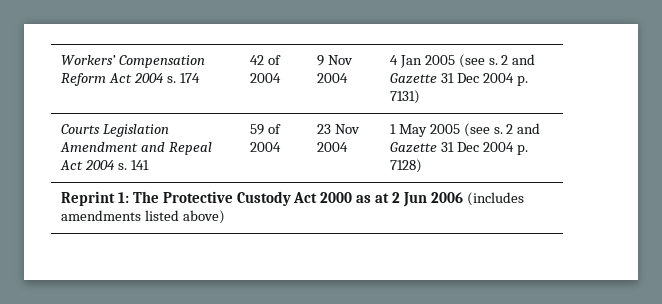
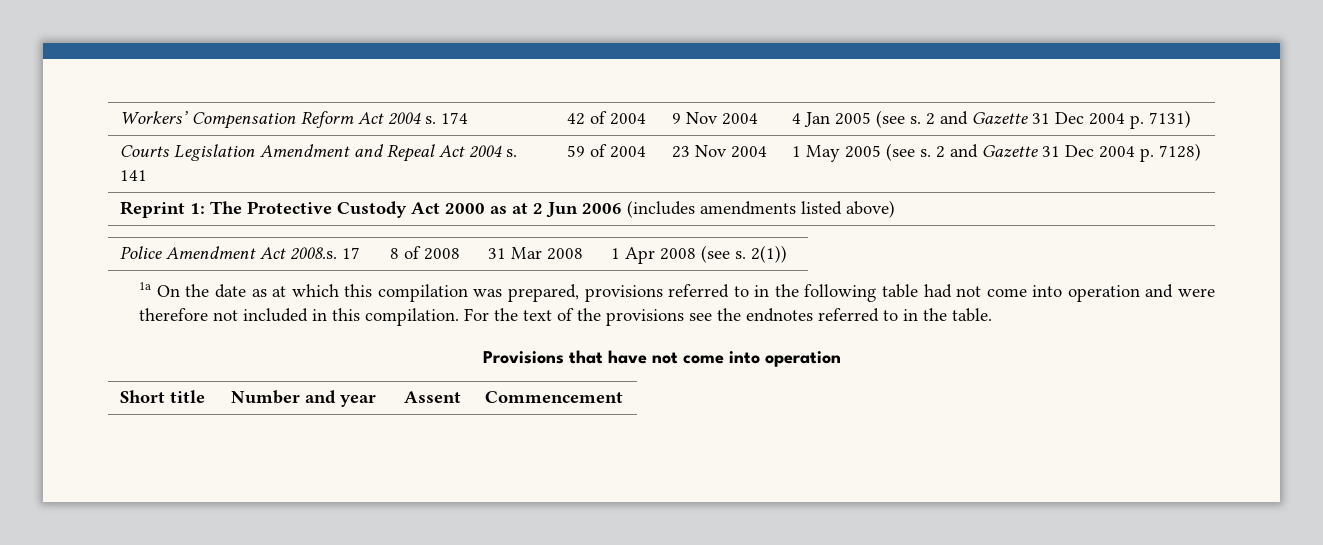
(225, 217) none -> [119,246,360,260] [389,246,460,260] [487,247,583,260] [610,245,787,264] [139,282,1216,302] [139,308,993,326] [482,350,841,367] [119,390,205,403] [230,390,376,407] [403,391,461,403] [484,391,623,403] // Police Amendment Act 2008.s. 17 | 8 of 2008 | 31 Mar 2008 | 1 Apr 2008 (see s. 2(1)) // 1a On the date as at which this compilation was prepared, provisions referred to in the following table had not come into operation and were therefore not included in this compilation. For the text of the provisions see the endnotes referred to in the table. // Provisions that have not come into operation // Short title | Number and year | Assent | Commencement

